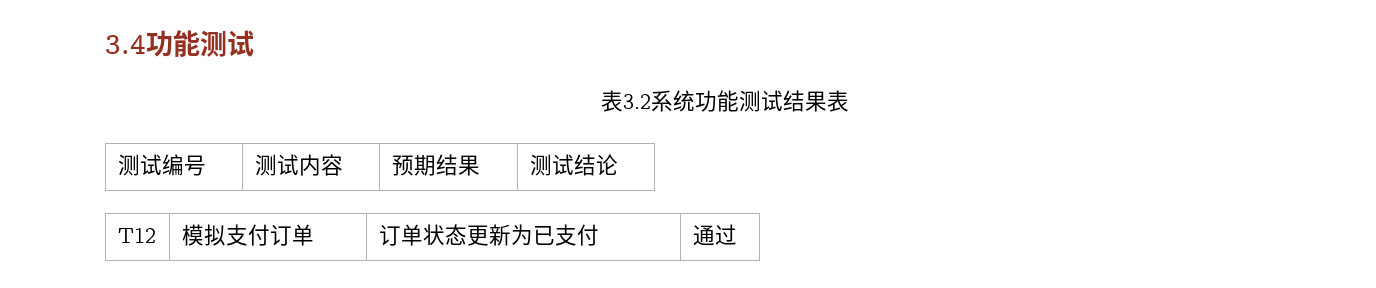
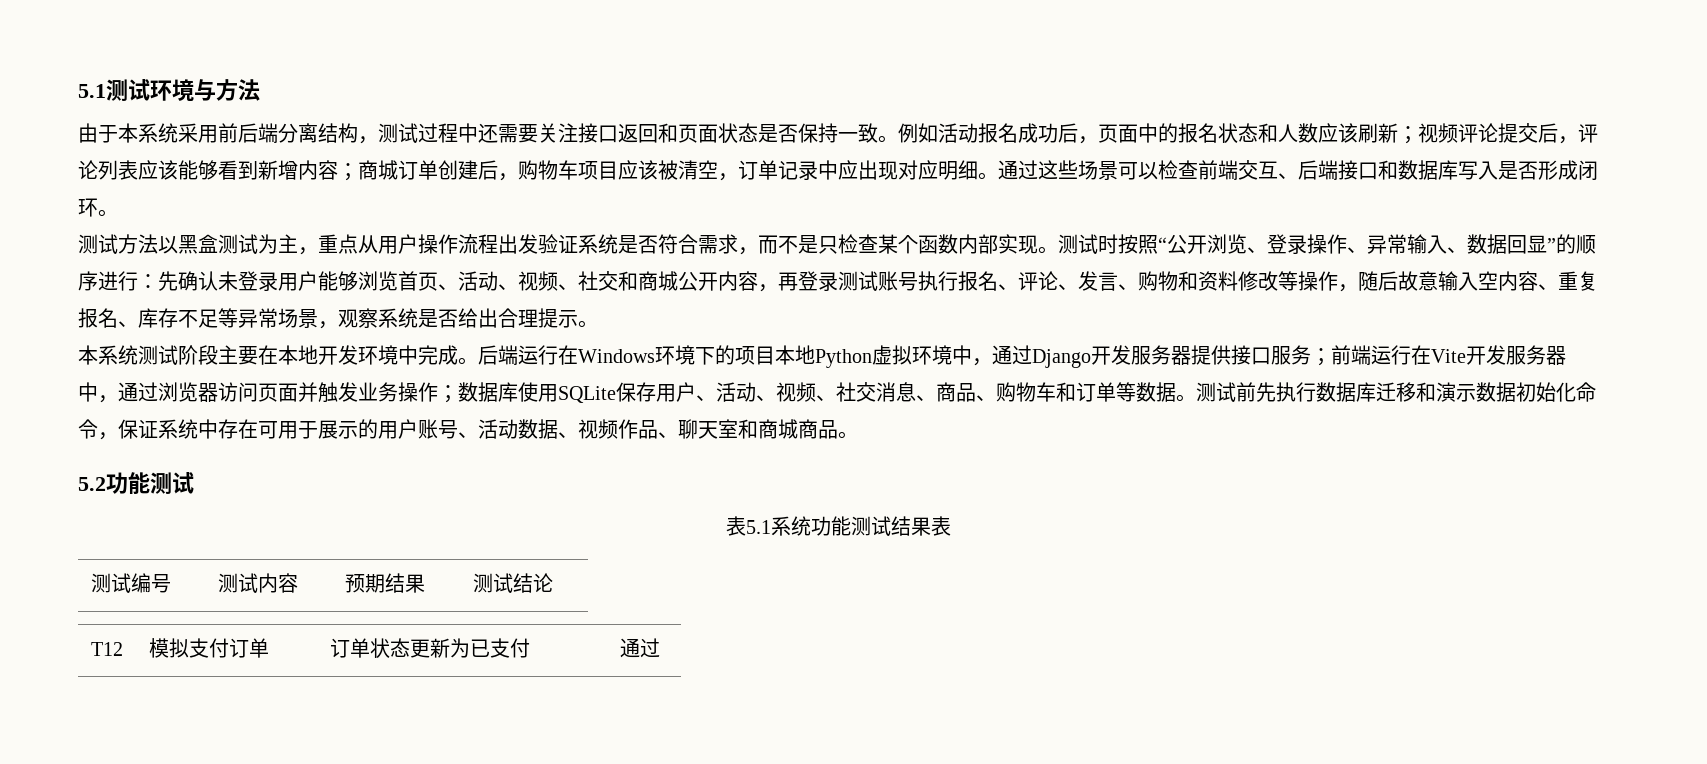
[105,35,146,54] 3.4 -> [78,79,260,101] [78,123,1598,144] [78,160,1598,181] [78,198,118,217] [78,234,1596,255] [78,271,1598,292] [78,308,598,329] [78,345,1566,368] [78,382,1596,403] [78,419,858,440] [78,477,106,491] 5.1测试环境与方法 // 由于本系统采用前后端分离结构，测试过程中还需要关注接口返回和页面状态是否保持一致。例如活动报名成功后，页面中的报名状态和人数应该刷新；视频评论提交后，评论列表应该能够看到新增内容；商城订单创建后，购物车项目应该被清空，订单记录中应出现对应明细。通过这些场景可以检查前端交互、后端接口和数据库写入是否形成闭环。 // 测试方法以黑盒测试为主，重点从用户操作流程出发验证系统是否符合需求，而不是只检查某个函数内部实现。测试时按照“公开浏览、登录操作、异常输入、数据回显”的顺序进行：先确认未登录用户能够浏览首页、活动、视频、社交和商城公开内容，再登录测试账号执行报名、评论、发言、购物和资料修改等操作，随后故意输入空内容、重复报名、库存不足等异常场景，观察系统是否给出合理提示。 // 本系统测试阶段主要在本地开发环境中完成。后端运行在Windows环境下的项目本地Python虚拟环境中，通过Django开发服务器提供接口服务；前端运行在Vite开发服务器中，通过浏览器访问页面并触发业务操作；数据库使用SQLite保存用户、活动、视频、社交消息、商品、购物车和订单等数据。测试前先执行数据库迁移和演示数据初始化命令，保证系统中存在可用于展示的用户账号、活动数据、视频作品、聊天室和商城商品。 // 5.2
[623,94,651,109] 3.2 -> [745,520,771,534] 5.1

